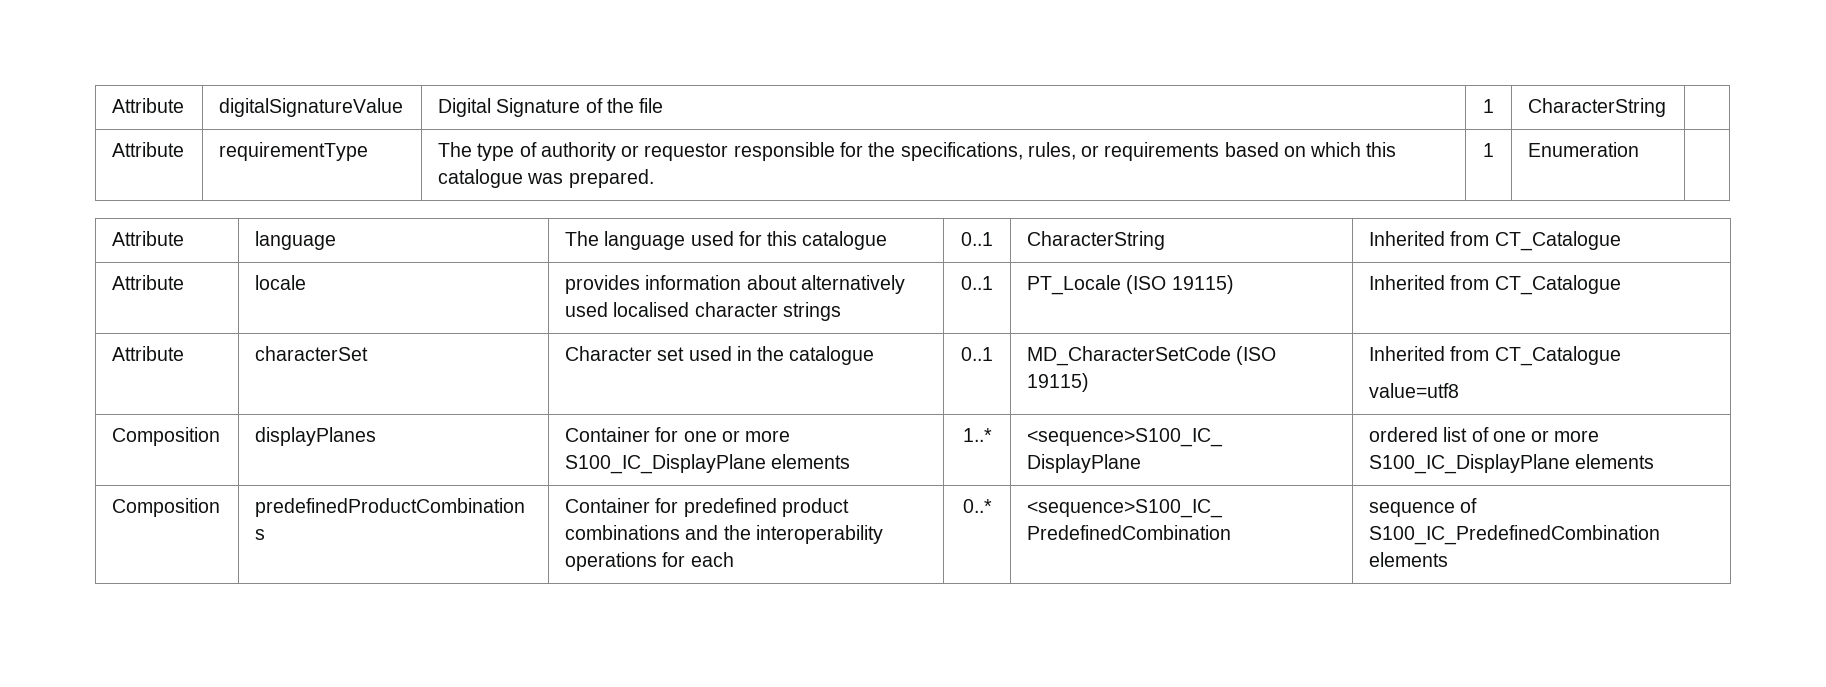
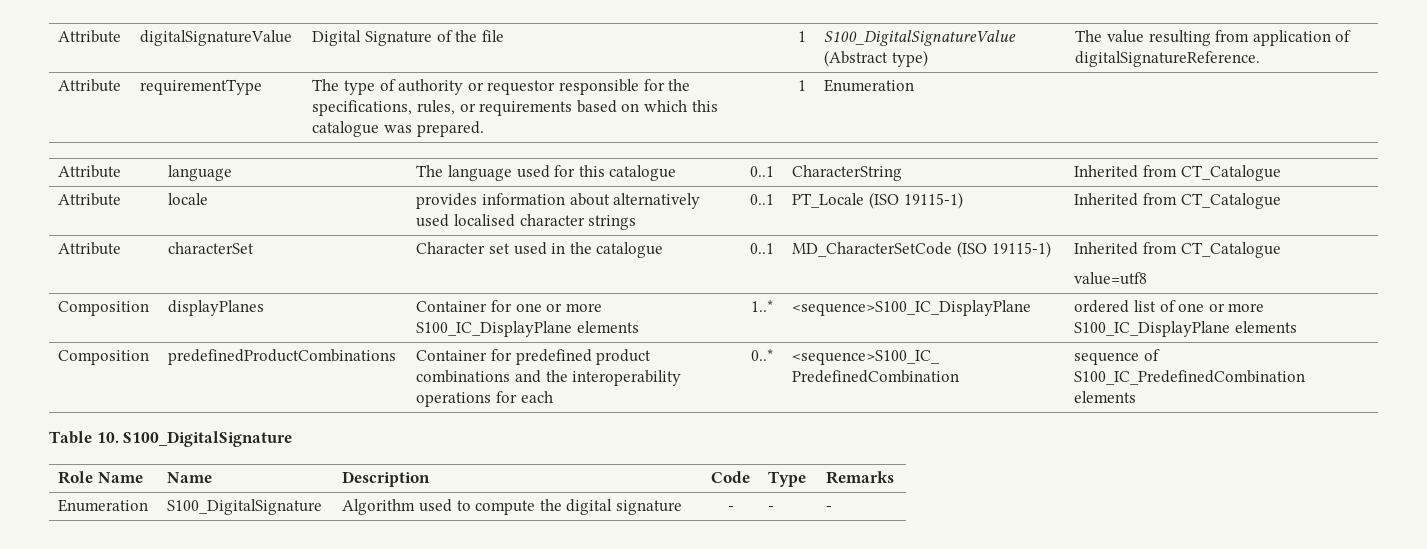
[1528,98,1667,117] CharacterString | -> [824,30,1017,46] [824,50,928,67] [1075,30,1352,46] [1075,51,1261,67] S100_DigitalSignatureValue (Abstract type) | The value resulting from application of digitalSignatureReference.
[1171,275,1234,294] 19115) -> [903,192,963,209] 19115-1)
[1027,373,1090,392] 19115) -> [991,241,1051,258] 19115-1)
(1449, 559) none -> [49,431,293,447] [58,471,143,484] [167,472,213,483] [342,471,431,487] [711,471,750,483] [768,471,807,487] [826,471,895,484] [58,499,149,512] [167,499,323,515] [342,499,682,515] [727,506,734,511] [768,506,775,511] [826,506,833,511] // Table 10. S100_DigitalSignature // Role Name | Name | Description | Code | Type | Remarks // Enumeration | S100_DigitalSignature | Algorithm used to compute the digital signature | - | - | -

